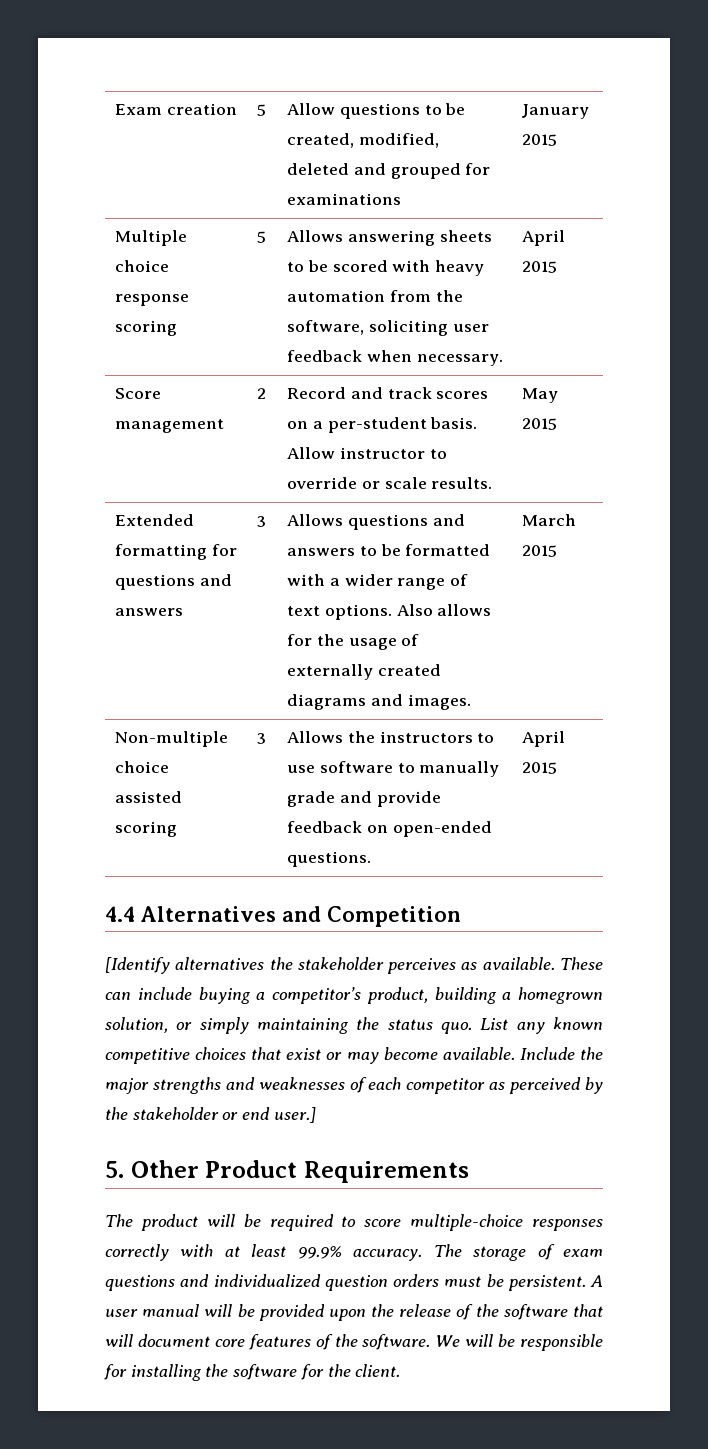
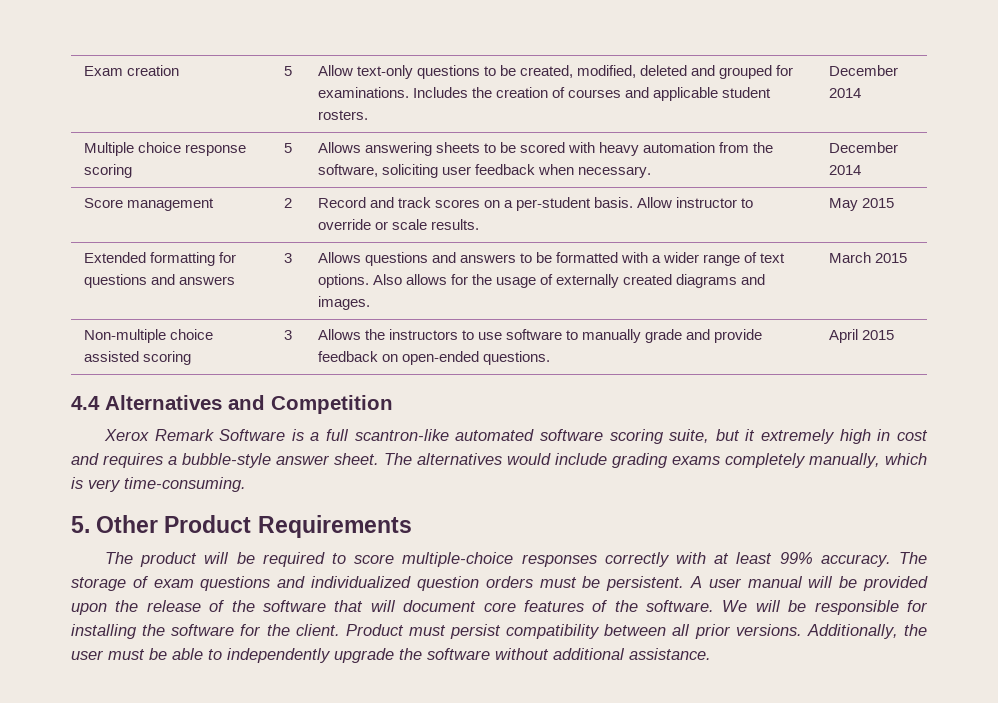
(336, 109) none -> [356,65,413,79] text-only
[287,193,402,205] [522,104,590,119] [522,134,558,146] examinations | January 2015 -> [317,87,771,101] [317,110,368,120] [828,65,898,76] [828,88,861,98] examinations. Includes the creation of courses and applicable student rosters. | December 2014
[522,230,566,246] [522,261,558,273] April 2015 -> [828,142,898,153] [828,165,861,175] December 2014
[105,957,603,974] [105,987,603,1004] [105,1017,603,1034] [105,1047,603,1064] [105,1077,604,1094] [105,1107,316,1123] [Identify alternatives the stakeholder perceives as available. These can include buying a competitor’s product, building a homegrown solution, or simply maintaining the status quo. List any known competitive choices that exist or may become available. Include the major strengths and weaknesses of each competitor as perceived by the stakeholder or end user.] -> [103,429,929,444] [71,453,927,468] [71,477,246,492] Xerox Remark Software is a full scantron-like automated software scoring suite, but it extremely high in cost and requires a bubble-style answer sheet. The alternatives would include grading exams completely manually, which is very time-consuming.
[297,1246,342,1259] 99.9% -> [779,552,813,564] 99%
(401, 1370) none -> [345,624,927,639] [71,648,711,663] Product must persist compatibility between all prior versions. Additionally, the user must be able to independently upgrade the software without additional assistance.

